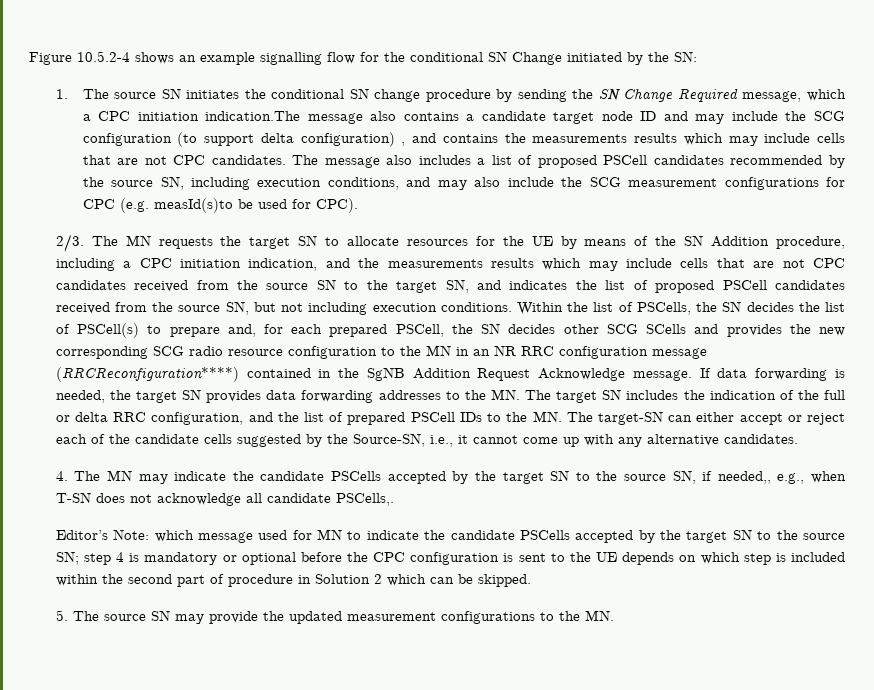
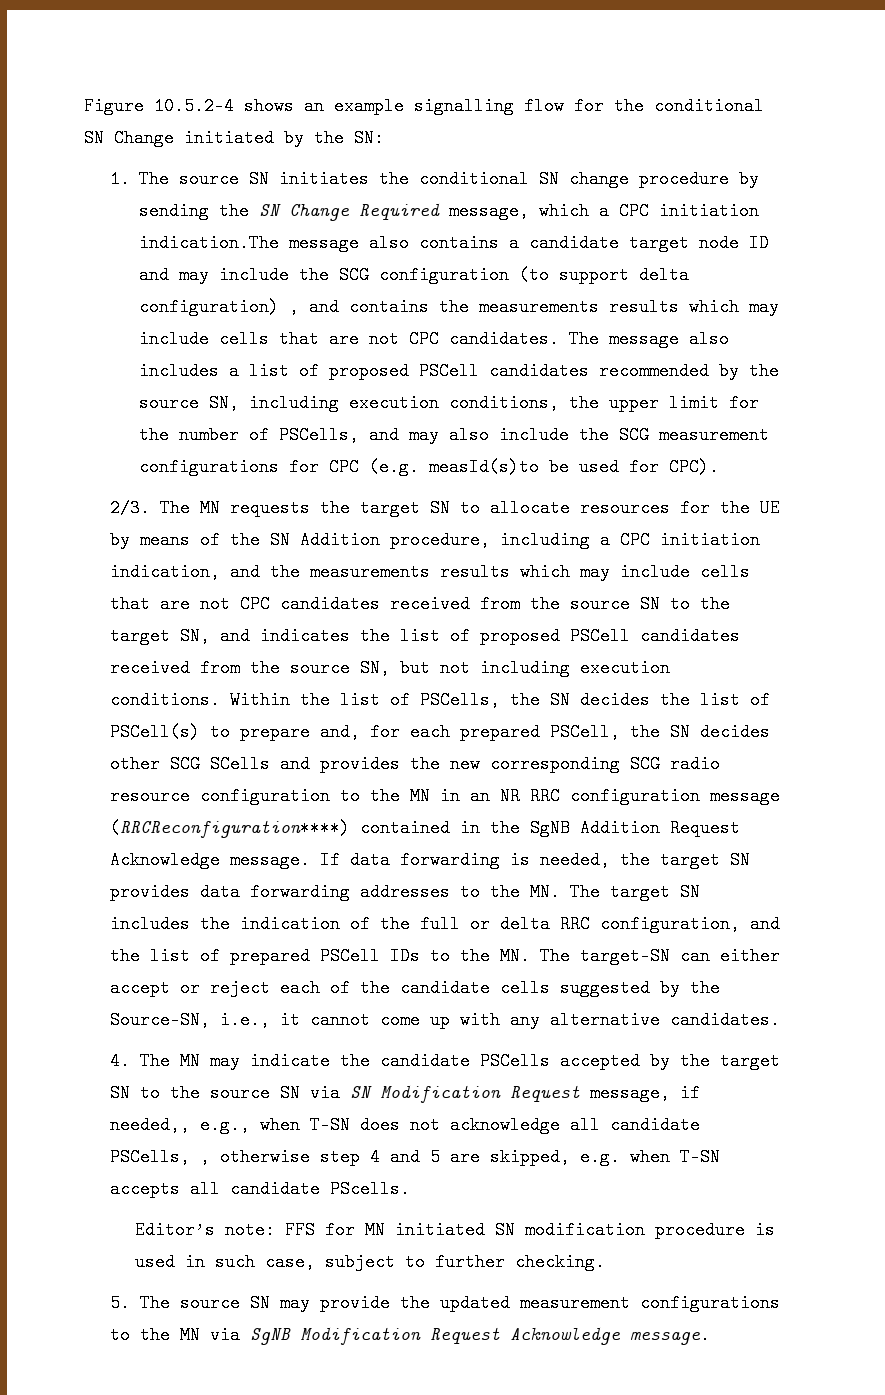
(399, 183) none -> [569,394,760,412] [139,426,360,444] the upper limit for the number of PSCells,
[672,470,696,484] SN, -> [279,1084,670,1103] SN via SN Modification Request message,
[335,493,394,506] [55,529,845,543] [55,551,846,565] [55,574,531,587] PSCells,. // Editor’s Note: which message used for MN to indicate the candidate PSCells accepted by the target SN to the source SN; step 4 is mandatory or optional before the CPC configuration is sent to the UE depends on which step is included within the second part of procedure in Solution 2 which can be skipped. -> [109,1148,720,1166] [109,1180,410,1198] [135,1221,776,1239] [135,1253,606,1271] PSCells, , otherwise step 4 and 5 are skipped, e.g. when T-SN accepts all candidate PScells. // Editor’s note: FFS for MN initiated SN modification procedure is used in such case, subject to further checking.
[584,610,614,621] MN. -> [179,1326,710,1345] MN via SgNB Modification Request Acknowledge message.

